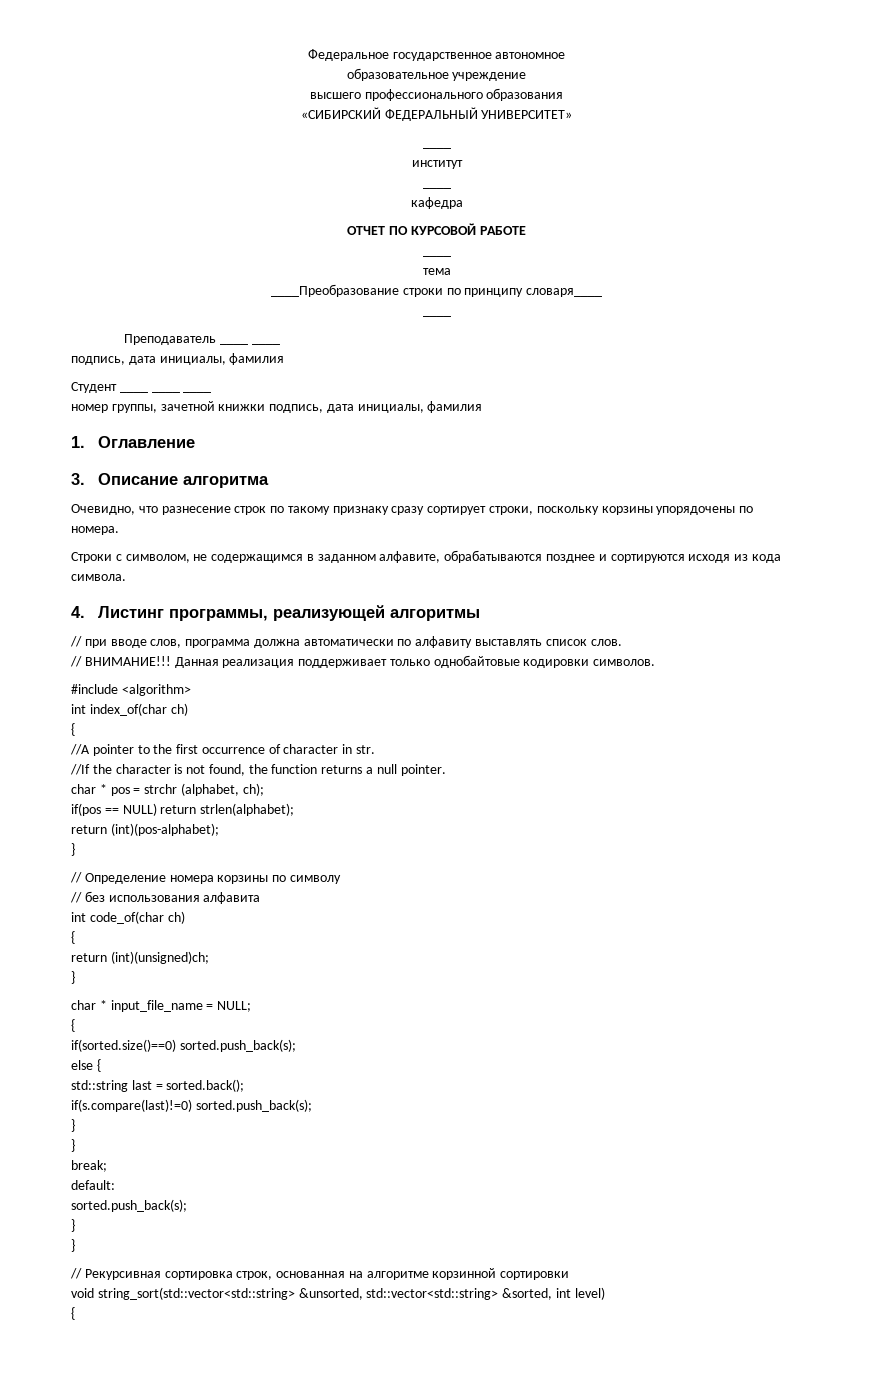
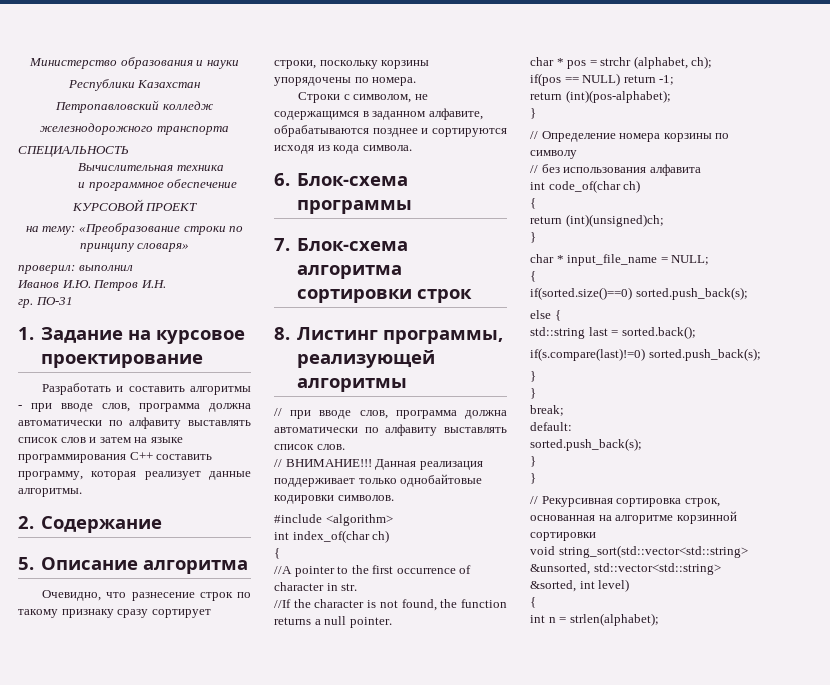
[307,49,566,61] [346,68,527,81] [309,88,564,101] [300,107,573,121] [422,147,451,149] [411,160,463,169] [422,187,451,189] [410,197,463,209] [347,223,526,235] [422,255,451,257] [422,268,451,275] [270,284,603,297] [422,315,451,317] [124,334,280,345] [71,353,285,365] [71,382,212,393] [71,401,483,413] [71,436,195,448] [71,473,85,485] Федеральное государственное автономное // образовательное учреждение // высшего профессионального образования // «СИБИРСКИЙ ФЕДЕРАЛЬНЫЙ УНИВЕРСИТЕТ» // ____ // институт // ____ // кафедра // ОТЧЕТ ПО КУРСОВОЙ РАБОТЕ // ____ // тема // ____Преобразование строки по принципу словаря____ // ____ // Преподаватель ____ ____ // подпись, дата инициалы, фамилия // Студент ____ ____ ____ // номер группы, зачетной книжки подпись, дата инициалы, фамилия // 1. Оглавление // 3. -> [29,57,239,69] [67,79,201,91] [55,100,213,113] [40,123,229,135] [18,146,129,157] [78,163,224,171] [78,179,238,191] [71,199,198,211] [25,223,244,235] [79,243,190,252] [18,265,133,274] [17,280,166,291] [18,297,73,308] [18,327,245,344] [40,354,203,368] [42,383,251,395] [18,403,251,412] [18,417,251,429] [18,437,183,443] [18,452,213,463] [18,471,251,480] [18,488,82,497] [18,516,162,533] [18,557,34,570] Министерство образования и науки // Республики Казахстан // Петропавловский колледж // железнодорожного транспорта // СПЕЦИАЛЬНОСТЬ // Вычислительная техника // и программное обеспечение // КУРСОВОЙ ПРОЕКТ // на тему: «Преобразование строки по принципу словаря» // проверил: выполнил // Иванов И.Ю. Петров И.Н. // гр. ПО-31 // 1. Задание на курсовое проектирование // Разработать и составить алгоритмы - при вводе слов, программа должна автоматически по алфавиту выставлять список слов и затем на языке программирования C++ составить программу, которая реализует данные алгоритмы. // 2. Содержание // 5.
[71,606,85,618] 4. -> [274,173,408,186] [296,200,412,214] [274,238,408,251] [296,265,402,279] [296,289,472,303] [274,327,290,340] 6. Блок-схема программы // 7. Блок-схема алгоритма сортировки строк // 8.
[200,803,295,816] strlen(alphabet); -> [659,75,675,85] -1;
(75, 1313) none -> [530,613,659,626] // int n = strlen(alphabet);

